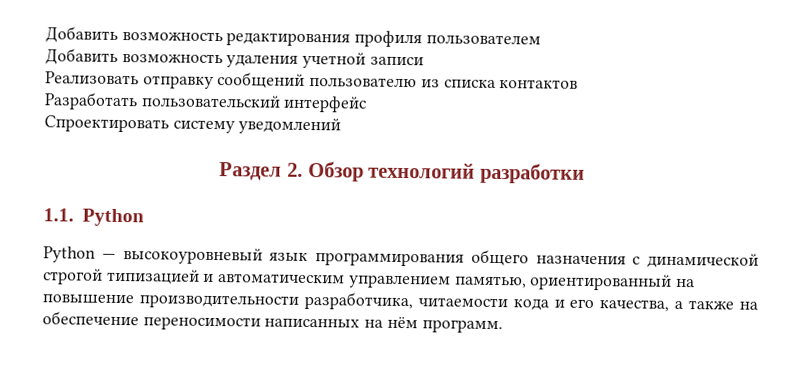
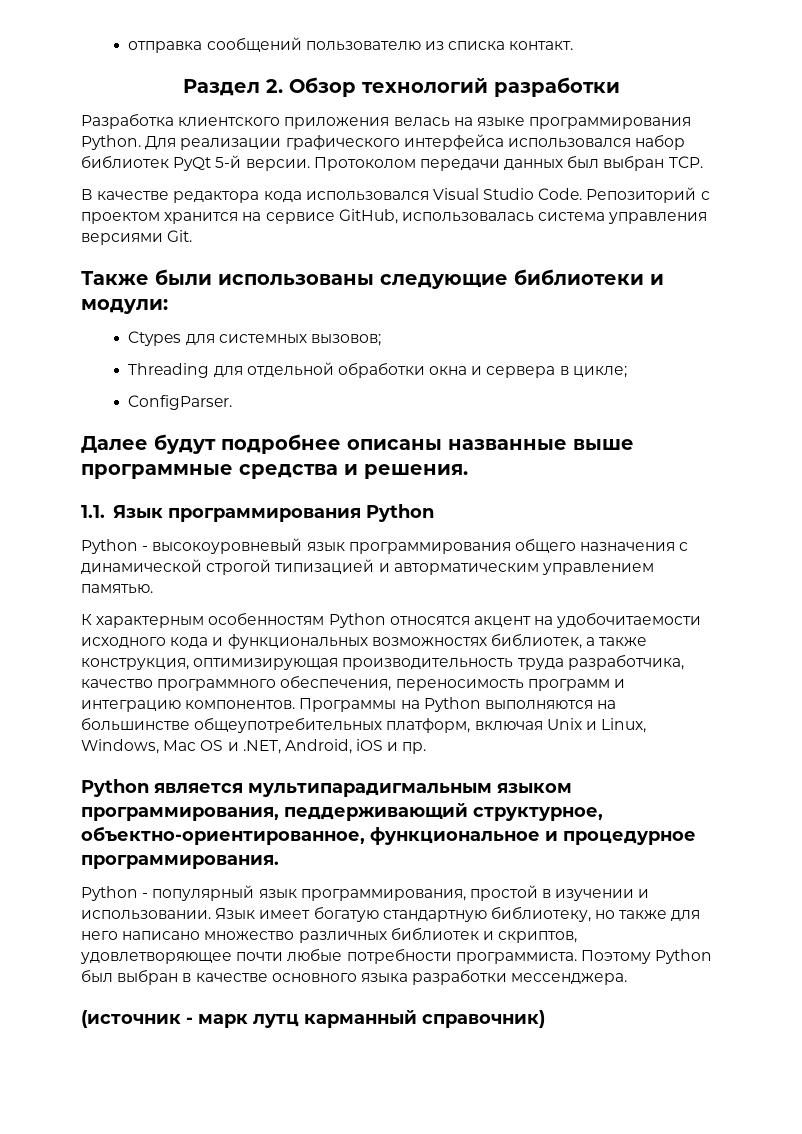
[45,26,541,48] [45,48,424,69] [45,71,579,89] [44,92,368,113] [44,115,342,135] Добавить возможность редактирования профиля пользователем // Добавить возможность удаления учетной записи // Реализовать отправку сообщений пользователю из списка контактов // Разработать пользовательский интерфейс // Спроектировать систему уведомлений -> [128,37,574,53] отправка сообщений пользователю из списка контакт.
(585, 173) none -> [81,113,692,129] [81,134,686,150] [81,155,703,171] [81,187,710,203] [81,209,708,224] [81,230,193,245] [81,269,664,289] [81,299,168,314] [128,331,381,346] [128,362,627,378] [128,395,233,410] [81,434,634,454] [81,464,468,479] // Разработка клиентского приложения велась на языке программирования Python. Для реализации графического интерфейса использовался набор библиотек PyQt 5-й версии. Протоколом передачи данных был выбран TCP. // В качестве редактора кода использовался Visual Studio Code. Репозиторий с проектом хранится на сервисе GitHub, использовалась система управления версиями Git. // Также были использованы следующие библиотеки и модули: // Ctypes для системных вызовов; // Threading для отдельной обработки окна и сервера в цикле; // ConfigParser. // Далее будут подробнее описаны названные выше программные средства и решения.
(74, 215) none -> [112,505,361,522] Язык программирования
[101,253,116,259] — -> [142,546,149,551] -
[218,273,696,291] [42,291,758,312] [42,311,503,334] автоматическим управлением памятью, ориентированный на повышение производительности разработчика, читаемости кода и его качества, а также на обеспечение переносимости написанных на нём программ. -> [393,563,654,575] [81,584,153,594] [81,612,702,628] [81,633,648,649] [81,654,684,670] [81,675,625,691] [81,697,617,712] [81,717,647,733] [81,739,427,754] [81,779,572,797] [81,803,603,821] [81,827,696,845] [81,855,279,869] [81,885,650,901] [81,906,701,922] [81,927,578,943] [80,948,713,964] [81,969,628,985] [81,1010,545,1028] авторматическим управлением памятью. // К характерным особенностям Python относятся акцент на удобочитаемости исходного кода и функциональных возможностях библиотек, а также конструкция, оптимизирующая производительность труда разработчика, качество программного обеспечения, переносимость программ и интеграцию компонентов. Программы на Python выполняются на большинстве общеупотребительных платформ, включая Unix и Linux, Windows, Mac OS и .NET, Android, iOS и пр. // Python является мультипарадигмальным языком программирования, педдерживающий структурное, объектно-ориентированное, функциональное и процедурное программирования. // Python - популярный язык программирования, простой в изучении и использовании. Язык имеет богатую стандартную библиотеку, но также для него написано множество различных библиотек и скриптов, удовлетворяющее почти любые потребности программиста. Поэтому Python был выбран в качестве основного языка разработки мессенджера. // (источник - марк лутц карманный справочник)

